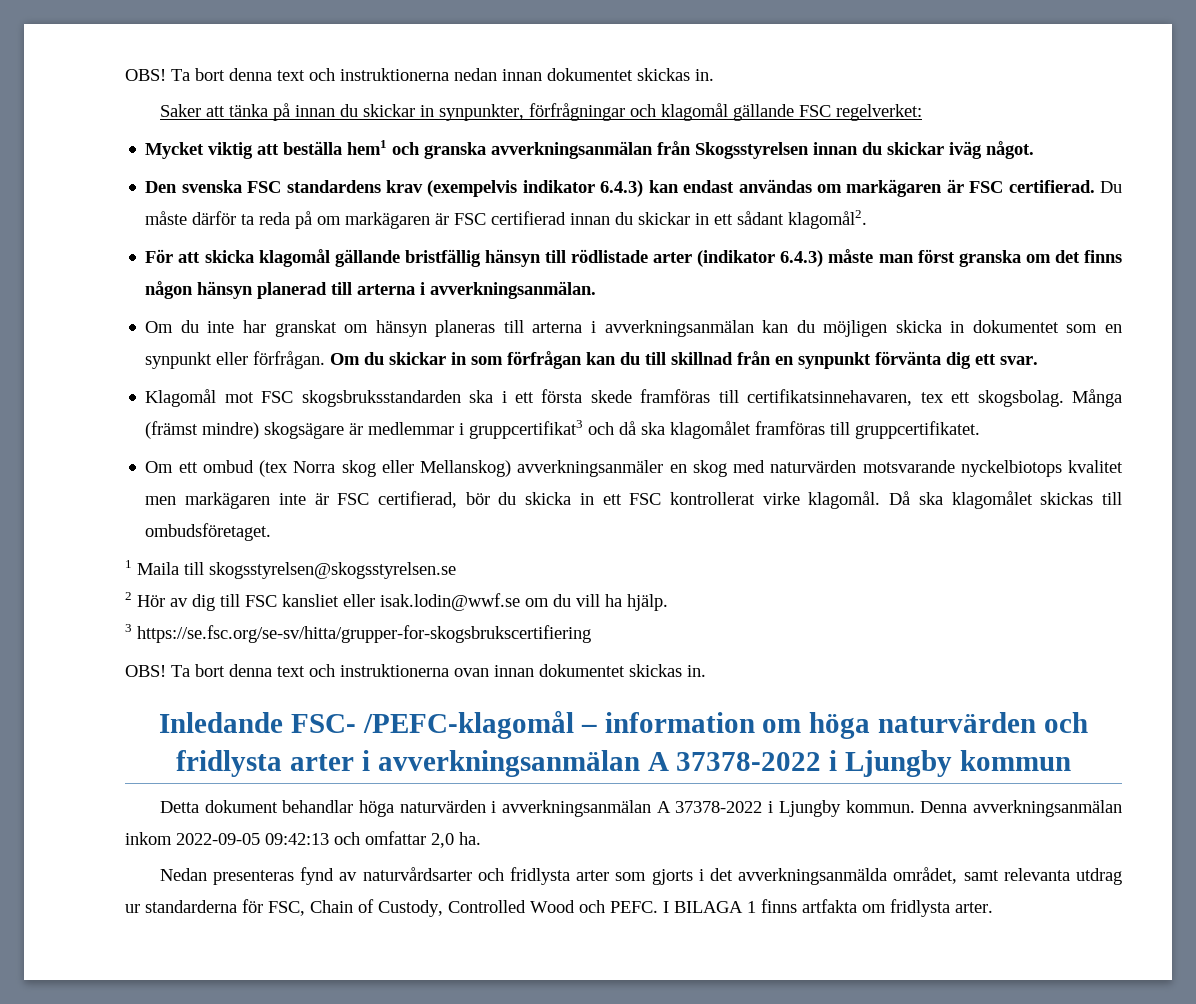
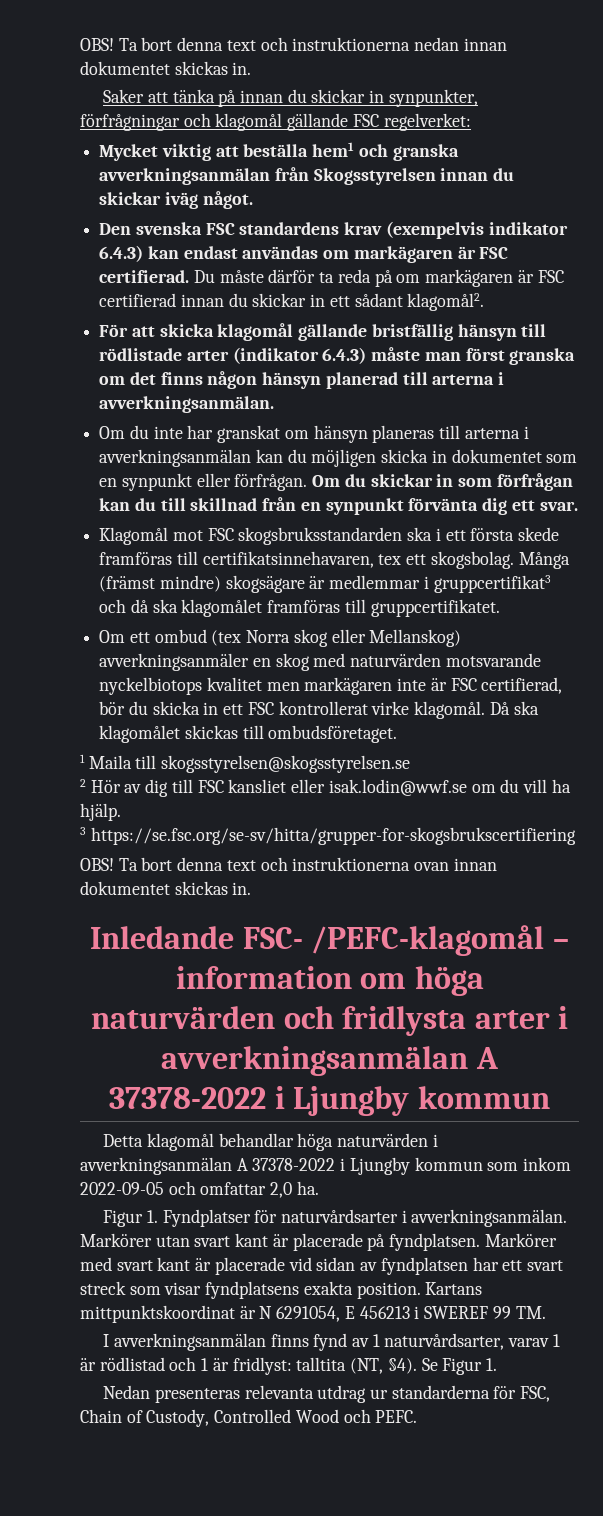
[204,800,278,813] dokument -> [146,1133,214,1151] klagomål
[845,800,1122,817] kommun. Denna avverkningsanmälan -> [414,1157,519,1171] kommun som
[265,833,329,845] 09:42:13 -> (164, 1188) none
[159,867,999,885] Nedan presenteras fynd av naturvårdsarter och fridlysta arter som gjorts i det avverkningsanmälda området, samt -> [103,1209,568,1227] [80,1233,557,1251] [80,1257,563,1275] [80,1281,483,1299] [80,1305,546,1323] [103,1333,560,1351] [80,1357,497,1375] [103,1385,240,1403] Figur 1. Fyndplatser för naturvårdsarter i avverkningsanmälan. Markörer utan svart kant är placerade på fyndplatsen. Markörer med svart kant är placerade vid sidan av fyndplatsen har ett svart streck som visar fyndplatsens exakta position. Kartans mittpunktskoordinat är N 6291054, E 456213 i SWEREF 99 TM. // I avverkningsanmälan finns fynd av 1 naturvårdsarter, varav 1 är rödlistad och 1 är fridlyst: talltita (NT, §4). Se Figur 1. // Nedan presenteras
[663,899,993,917] I BILAGA 1 finns artfakta om fridlysta arter. -> (418, 1416) none

